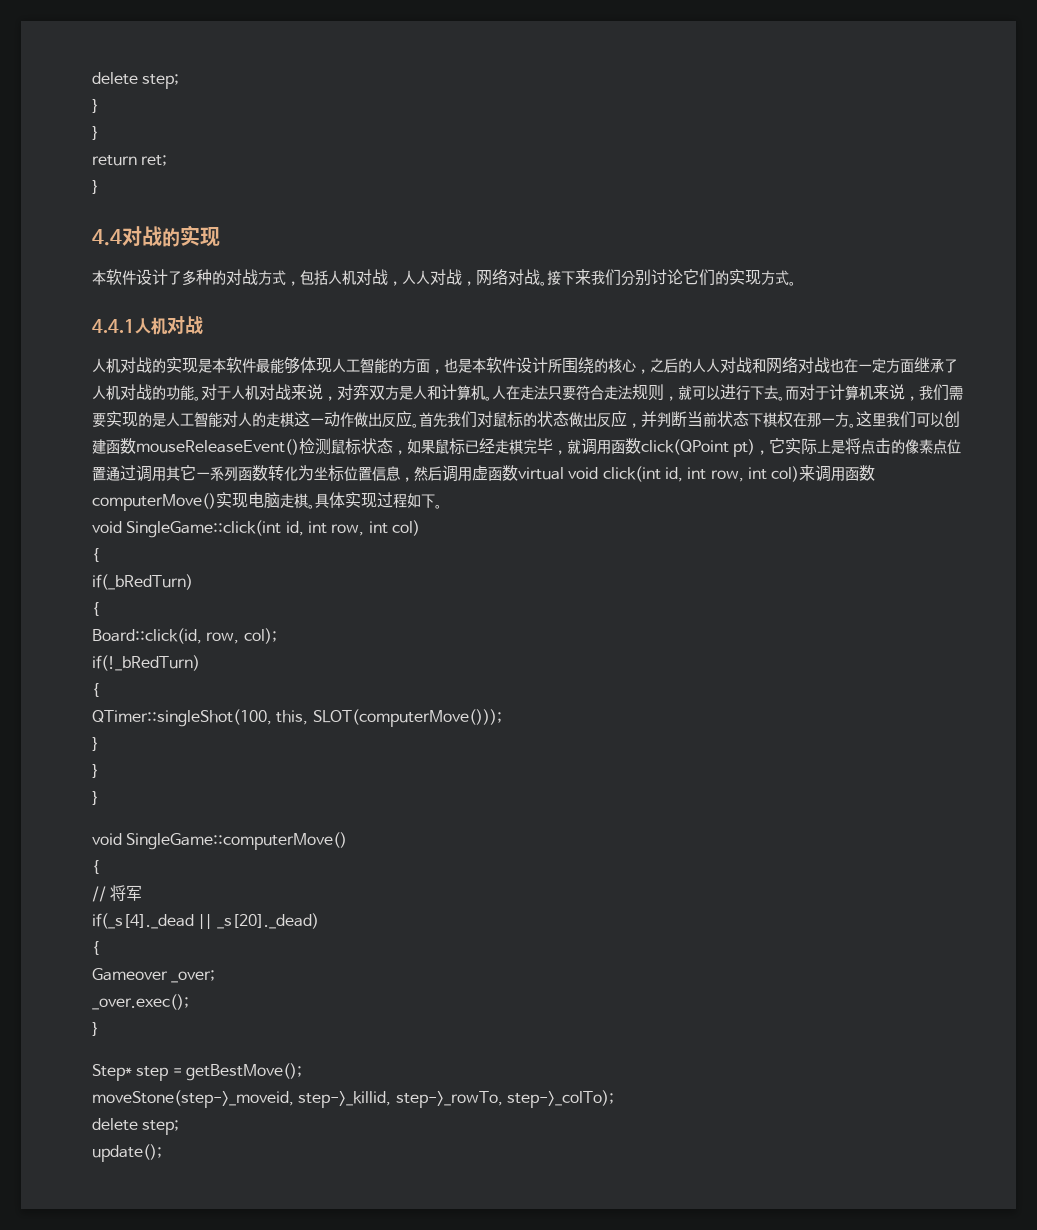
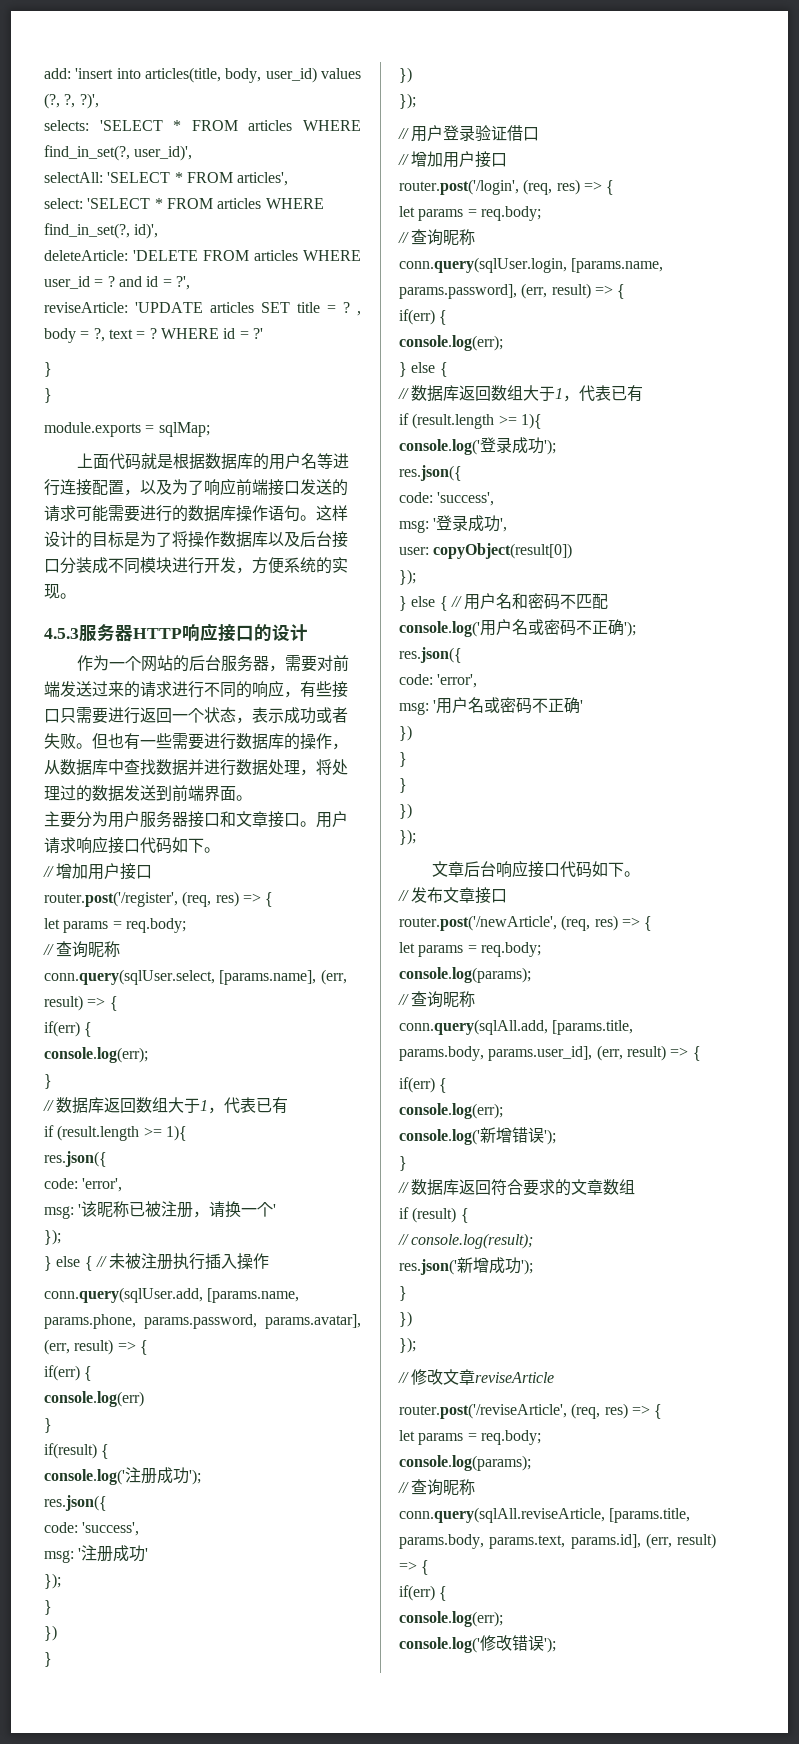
[92,72,180,89] [92,99,99,113] [92,126,99,140] [92,155,168,166] [92,180,99,194] [92,225,220,247] [92,268,796,286] [92,316,203,335] [92,356,958,374] [92,384,963,401] [92,410,960,428] [92,438,962,457] [92,465,876,482] [92,492,442,511] [92,520,420,538] [92,548,99,562] [92,574,193,590] [92,602,99,616] [92,628,277,644] [92,655,200,671] [92,683,99,697] [92,709,502,727] [92,737,99,751] [92,764,99,778] [92,791,99,805] [92,832,348,850] [92,860,99,874] [92,885,143,902] [92,913,319,929] [92,941,99,955] [92,968,216,983] [92,994,189,1010] [92,1022,99,1036] [92,1063,302,1081] [92,1090,614,1108] [92,1118,180,1135] [92,1144,162,1162] delete step; // } // } // return ret; // } // 4.4对战的实现 // 本软件设计了多种的对战方式，包括人机对战，人人对战，网络对战。接下来我们分别讨论它们的实现方式。 // 4.4.1人机对战 // 人机对战的实现是本软件最能够体现人工智能的方面，也是本软件设计所围绕的核心，之后的人人对战和网络对战也在一定方面继承了人机对战的功能。对于人机对战来说，对弈双方是人和计算机。人在走法只要符合走法规则，就可以进行下去。而对于计算机来说，我们需要实现的是人工智能对人的走棋这一动作做出反应。首先我们对鼠标的状态做出反应，并判断当前状态下棋权在那一方。这里我们可以创建函数mouseReleaseEvent()检测鼠标状态，如果鼠标已经走棋完毕，就调用函数click(QPoint pt)，它实际上是将点击的像素点位置通过调用其它一系列函数转化为坐标位置信息，然后调用虚函数virtual void click(int id, int row, int col)来调用函数computerMove()实现电脑走棋。具体实现过程如下。 // void SingleGame::click(int id, int row, int col) // { // if(_bRedTurn) // { // Board::click(id, row, col); // if(!_bRedTurn) // { // QTimer::singleShot(100, this, SLOT(computerMove())); // } // } // } // void SingleGame::computerMove() // { // // 将军 // if(_s[4]._dead || _s[20]._dead) // { // Gameover _over; // _over.exec(); // } // Step* step = getBestMove(); // moveStone(step->_moveid, step->_killid, step->_rowTo, step->_colTo); // delete step; // update(); -> [44,67,361,83] [44,93,99,109] [44,120,361,131] [44,145,193,161] [44,172,289,186] [44,198,324,209] [44,223,159,239] [44,250,361,261] [44,276,190,290] [44,302,361,316] [44,328,263,343] [44,362,52,377] [44,388,52,403] [44,422,210,437] [76,453,349,470] [44,478,348,496] [44,505,348,522] [44,531,348,548] [44,557,348,574] [44,584,76,599] [44,623,308,642] [76,655,349,672] [44,680,348,698] [44,707,348,724] [44,733,348,750] [44,759,348,776] [44,785,252,802] [44,811,348,828] [44,836,220,854] [43,863,153,880] [44,891,274,907] [44,918,186,933] [43,941,121,958] [44,969,347,985] [44,995,118,1011] [44,1021,93,1037] [44,1047,148,1063] [44,1074,52,1089] [43,1097,289,1114] [44,1125,187,1141] [44,1151,107,1167] [44,1178,123,1192] [44,1201,277,1219] [44,1229,61,1245] [44,1253,270,1271] [44,1287,300,1303] [44,1314,361,1329] [44,1339,148,1355] [44,1365,93,1381] [44,1391,144,1407] [44,1418,52,1433] [44,1443,110,1459] [44,1467,201,1485] [44,1495,107,1511] [44,1522,140,1536] [44,1545,149,1563] [44,1573,61,1589] [44,1600,52,1615] [44,1625,57,1641] [44,1652,52,1667] [399,67,412,83] [399,93,416,109] [398,125,540,142] [398,151,508,168] [399,179,615,195] [399,206,541,221] [398,229,476,246] [399,257,664,273] [399,283,626,299] [399,309,448,325] [399,335,503,351] [399,362,448,377] [398,385,644,402] [399,413,542,429] [399,437,556,455] [399,465,462,481] [399,492,495,506] [399,515,508,533] [399,543,573,559] [399,569,416,585] [399,593,609,611] [399,619,636,637] [399,647,462,663] [399,674,478,688] [399,697,584,715] [399,725,412,741] [399,752,407,767] [399,778,407,793] [399,803,412,819] [399,829,416,845] [431,860,640,878] [398,887,508,904] [399,915,653,931] [399,942,541,957] [399,967,531,983] [398,991,476,1008] [399,1019,634,1035] [399,1045,701,1061] [399,1077,448,1093] [399,1103,503,1119] [399,1127,556,1145] [399,1156,407,1171] [398,1179,636,1196] [399,1207,469,1223] [398,1233,534,1249] [399,1257,533,1275] [399,1286,407,1301] [399,1311,412,1327] [399,1337,416,1353] [398,1369,555,1385] [399,1403,663,1419] [399,1430,541,1445] [399,1455,531,1471] [398,1479,476,1496] [399,1507,691,1523] [399,1533,716,1549] [399,1560,430,1575] [399,1585,448,1601] [399,1611,503,1627] [399,1635,556,1653] add: 'insert into articles(title, body, user_id) values (?, ?, ?)', // selects: 'SELECT * FROM articles WHERE find_in_set(?, user_id)', // selectAll: 'SELECT * FROM articles', // select: 'SELECT * FROM articles WHERE find_in_set(?, id)', // deleteArticle: 'DELETE FROM articles WHERE user_id = ? and id = ?', // reviseArticle: 'UPDATE articles SET title = ? , body = ?, text = ? WHERE id = ?' // } // } // module.exports = sqlMap; // 上面代码就是根据数据库的用户名等进行连接配置，以及为了响应前端接口发送的请求可能需要进行的数据库操作语句。这样设计的目标是为了将操作数据库以及后台接口分装成不同模块进行开发，方便系统的实现。 // 4.5.3服务器HTTP响应接口的设计 // 作为一个网站的后台服务器，需要对前端发送过来的请求进行不同的响应，有些接口只需要进行返回一个状态，表示成功或者失败。但也有一些需要进行数据库的操作，从数据库中查找数据并进行数据处理，将处理过的数据发送到前端界面。 // 主要分为用户服务器接口和文章接口。用户请求响应接口代码如下。 // // 增加用户接口 // router.post('/register', (req, res) => { // let params = req.body; // // 查询昵称 // conn.query(sqlUser.select, [params.name], (err, result) => { // if(err) { // console.log(err); // } // // 数据库返回数组大于1，代表已有 // if (result.length >= 1){ // res.json({ // code: 'error', // msg: '该昵称已被注册，请换一个' // }); // } else { // 未被注册执行插入操作 // conn.query(sqlUser.add, [params.name, params.phone, params.password, params.avatar], (err, result) => { // if(err) { // console.log(err) // } // if(result) { // console.log('注册成功'); // res.json({ // code: 'success', // msg: '注册成功' // }); // } // }) // } // }) // }); // // 用户登录验证借口 // // 增加用户接口 // router.post('/login', (req, res) => { // let params = req.body; // // 查询昵称 // conn.query(sqlUser.login, [params.name, params.password], (err, result) => { // if(err) { // console.log(err); // } else { // // 数据库返回数组大于1，代表已有 // if (result.length >= 1){ // console.log('登录成功'); // res.json({ // code: 'success', // msg: '登录成功', // user: copyObject(result[0]) // }); // } else { // 用户名和密码不匹配 // console.log('用户名或密码不正确'); // res.json({ // code: 'error', // msg: '用户名或密码不正确' // }) // } // } // }) // }); // 文章后台响应接口代码如下。 // // 发布文章接口 // router.post('/newArticle', (req, res) => { // let params = req.body; // console.log(params); // // 查询昵称 // conn.query(sqlAll.add, [params.title, params.body, params.user_id], (err, result) => { // if(err) { // console.log(err); // console.log('新增错误'); // } // // 数据库返回符合要求的文章数组 // if (result) { // // console.log(result); // res.json('新增成功'); // } // }) // }); // // 修改文章reviseArticle // router.post('/reviseArticle', (req, res) => { // let params = req.body; // console.log(params); // // 查询昵称 // conn.query(sqlAll.reviseArticle, [params.title, params.body, params.text, params.id], (err, result) => { // if(err) { // console.log(err); // console.log('修改错误');

